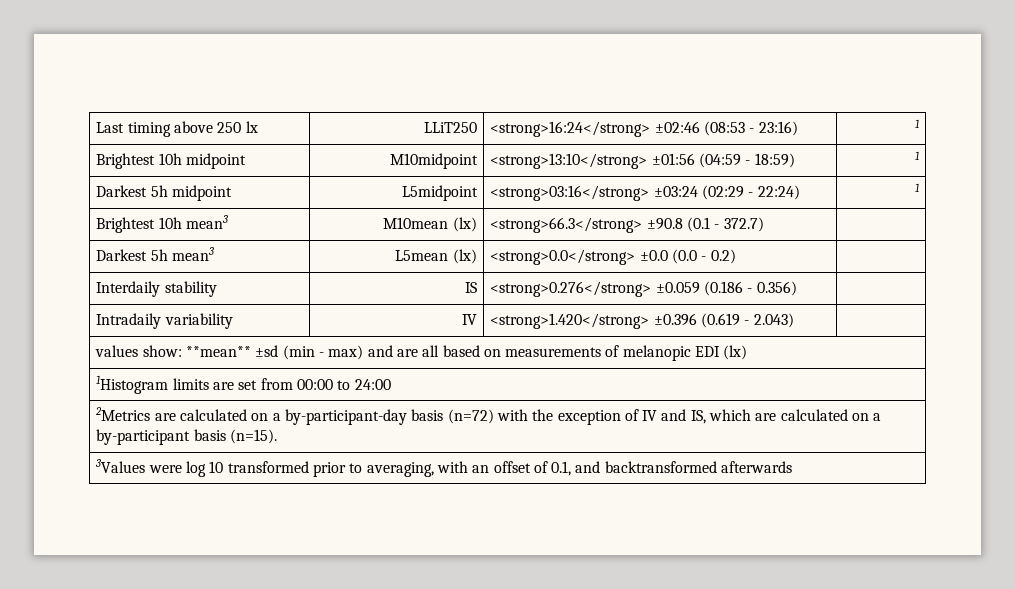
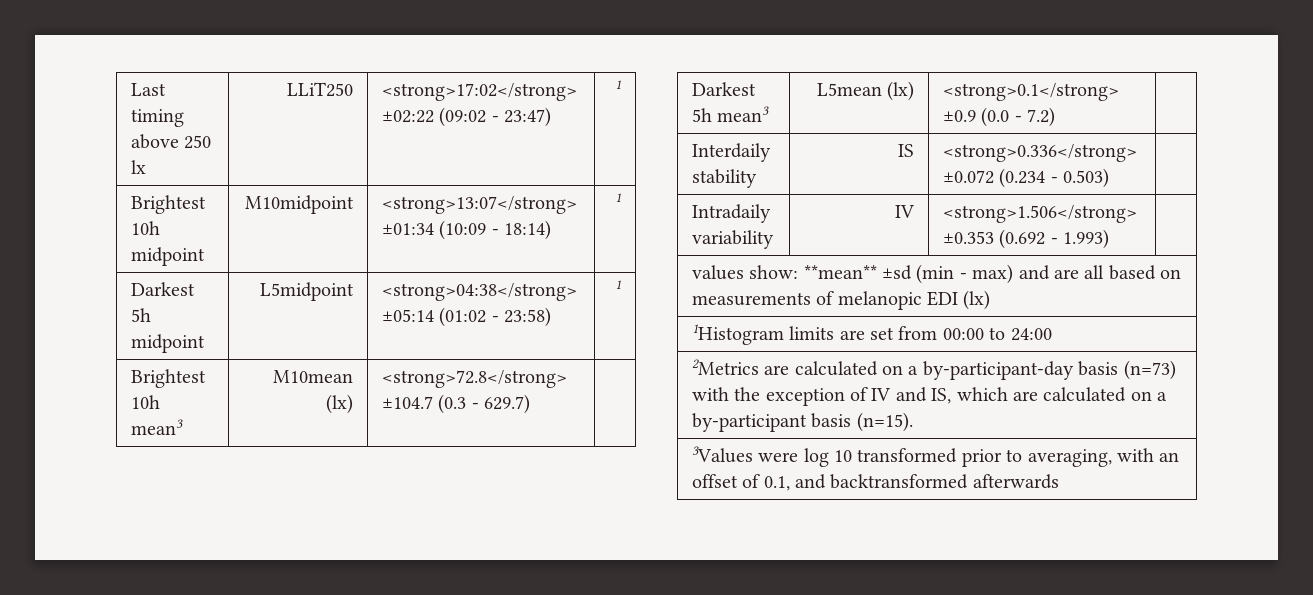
[490,121,798,137] <strong>16:24</strong> ±02:46 (08:53 - 23:16) -> [381,83,577,101] [381,107,552,127] <strong>17:02</strong> ±02:22 (09:02 - 23:47)
[490,153,795,169] <strong>13:10</strong> ±01:56 (04:59 - 18:59) -> [381,196,577,214] [381,220,552,240] <strong>13:07</strong> ±01:34 (10:09 - 18:14)
[490,185,800,201] <strong>03:16</strong> ±03:24 (02:29 - 22:24) -> [381,283,577,301] [381,307,552,327] <strong>04:38</strong> ±05:14 (01:02 - 23:58)
[490,217,764,233] <strong>66.3</strong> ±90.8 (0.1 - 372.7) -> [381,370,567,388] [381,394,531,414] <strong>72.8</strong> ±104.7 (0.3 - 629.7)
[490,249,668,265] <strong>0.0</strong> ±0.0 -> [942,83,1119,101] [942,110,976,122] <strong>0.1</strong> ±0.9
[710,249,736,264] 0.2) -> [1027,107,1056,127] 7.2)
[490,281,797,297] [96,313,233,329] [461,314,477,325] [490,313,794,329] <strong>0.276</strong> ±0.059 (0.186 - 0.356) | // Intradaily variability | IV | <strong>1.420</strong> ±0.396 (0.619 - 2.043) -> [942,144,1137,162] [942,168,1110,188] [691,204,771,223] [691,230,774,249] [895,205,916,218] [942,205,1137,223] [942,229,1110,249] <strong>0.336</strong> ±0.072 (0.234 - 0.503) | // Intradaily variability | IV | <strong>1.506</strong> ±0.353 (0.692 - 1.993)
[447,409,494,424] (n=72) -> [1123,360,1176,380] (n=73)

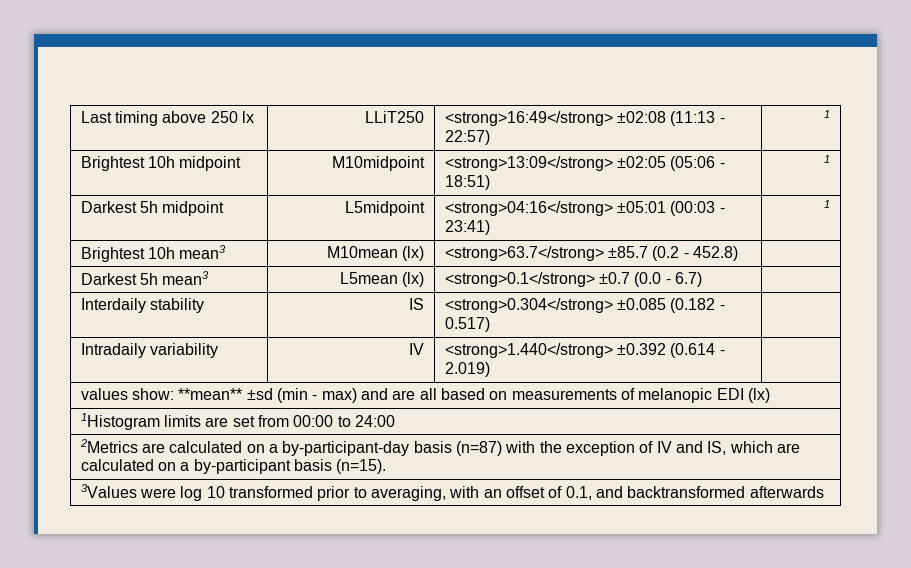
[381,83,577,101] [381,107,552,127] <strong>17:02</strong> ±02:22 (09:02 - 23:47) -> [444,111,725,126] [444,130,490,145] <strong>16:49</strong> ±02:08 (11:13 - 22:57)
[381,196,577,214] [381,220,552,240] <strong>13:07</strong> ±01:34 (10:09 - 18:14) -> [444,156,725,171] [444,175,490,190] <strong>13:09</strong> ±02:05 (05:06 - 18:51)
[381,283,577,301] [381,307,552,327] <strong>04:38</strong> ±05:14 (01:02 - 23:58) -> [444,201,725,216] [444,220,490,235] <strong>04:16</strong> ±05:01 (00:03 - 23:41)
[381,370,567,388] [381,394,531,414] <strong>72.8</strong> ±104.7 (0.3 - 629.7) -> [444,246,738,261] <strong>63.7</strong> ±85.7 (0.2 - 452.8)
[942,110,976,122] ±0.9 -> [599,272,631,284] ±0.7
[1027,107,1056,127] 7.2) -> [674,272,702,287] 6.7)
[942,144,1137,162] [942,168,1110,188] [691,204,771,223] [691,230,774,249] [895,205,916,218] [942,205,1137,223] [942,229,1110,249] <strong>0.336</strong> ±0.072 (0.234 - 0.503) | // Intradaily variability | IV | <strong>1.506</strong> ±0.353 (0.692 - 1.993) -> [444,298,725,313] [444,317,490,332] [80,343,219,358] [409,343,425,355] [444,343,725,358] [444,362,490,377] <strong>0.304</strong> ±0.085 (0.182 - 0.517) | // Intradaily variability | IV | <strong>1.440</strong> ±0.392 (0.614 - 2.019)
[1123,360,1176,380] (n=73) -> [455,441,502,456] (n=87)

